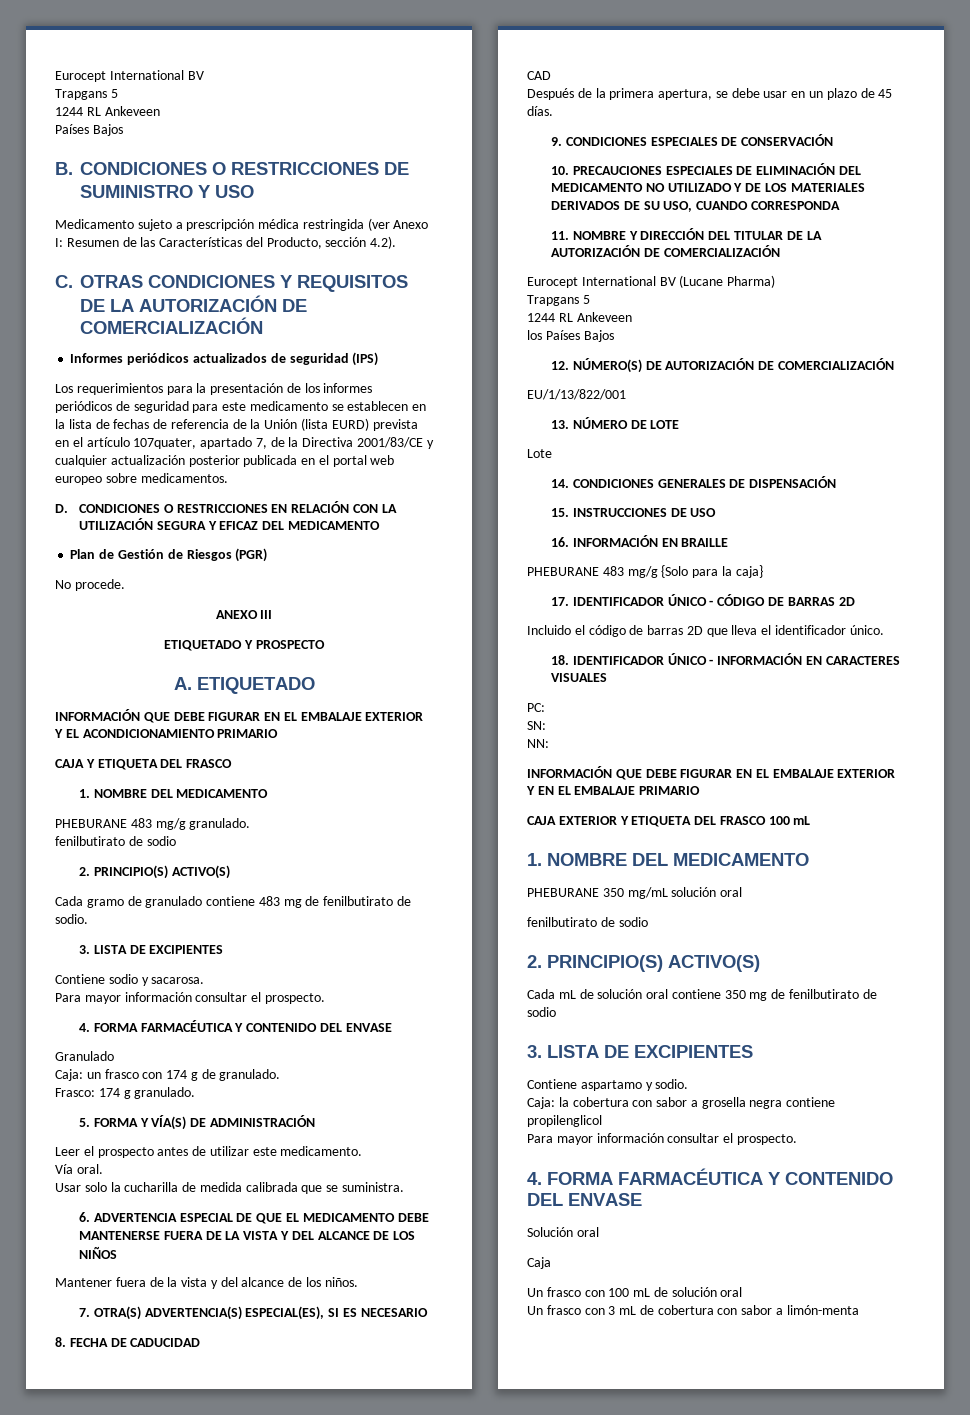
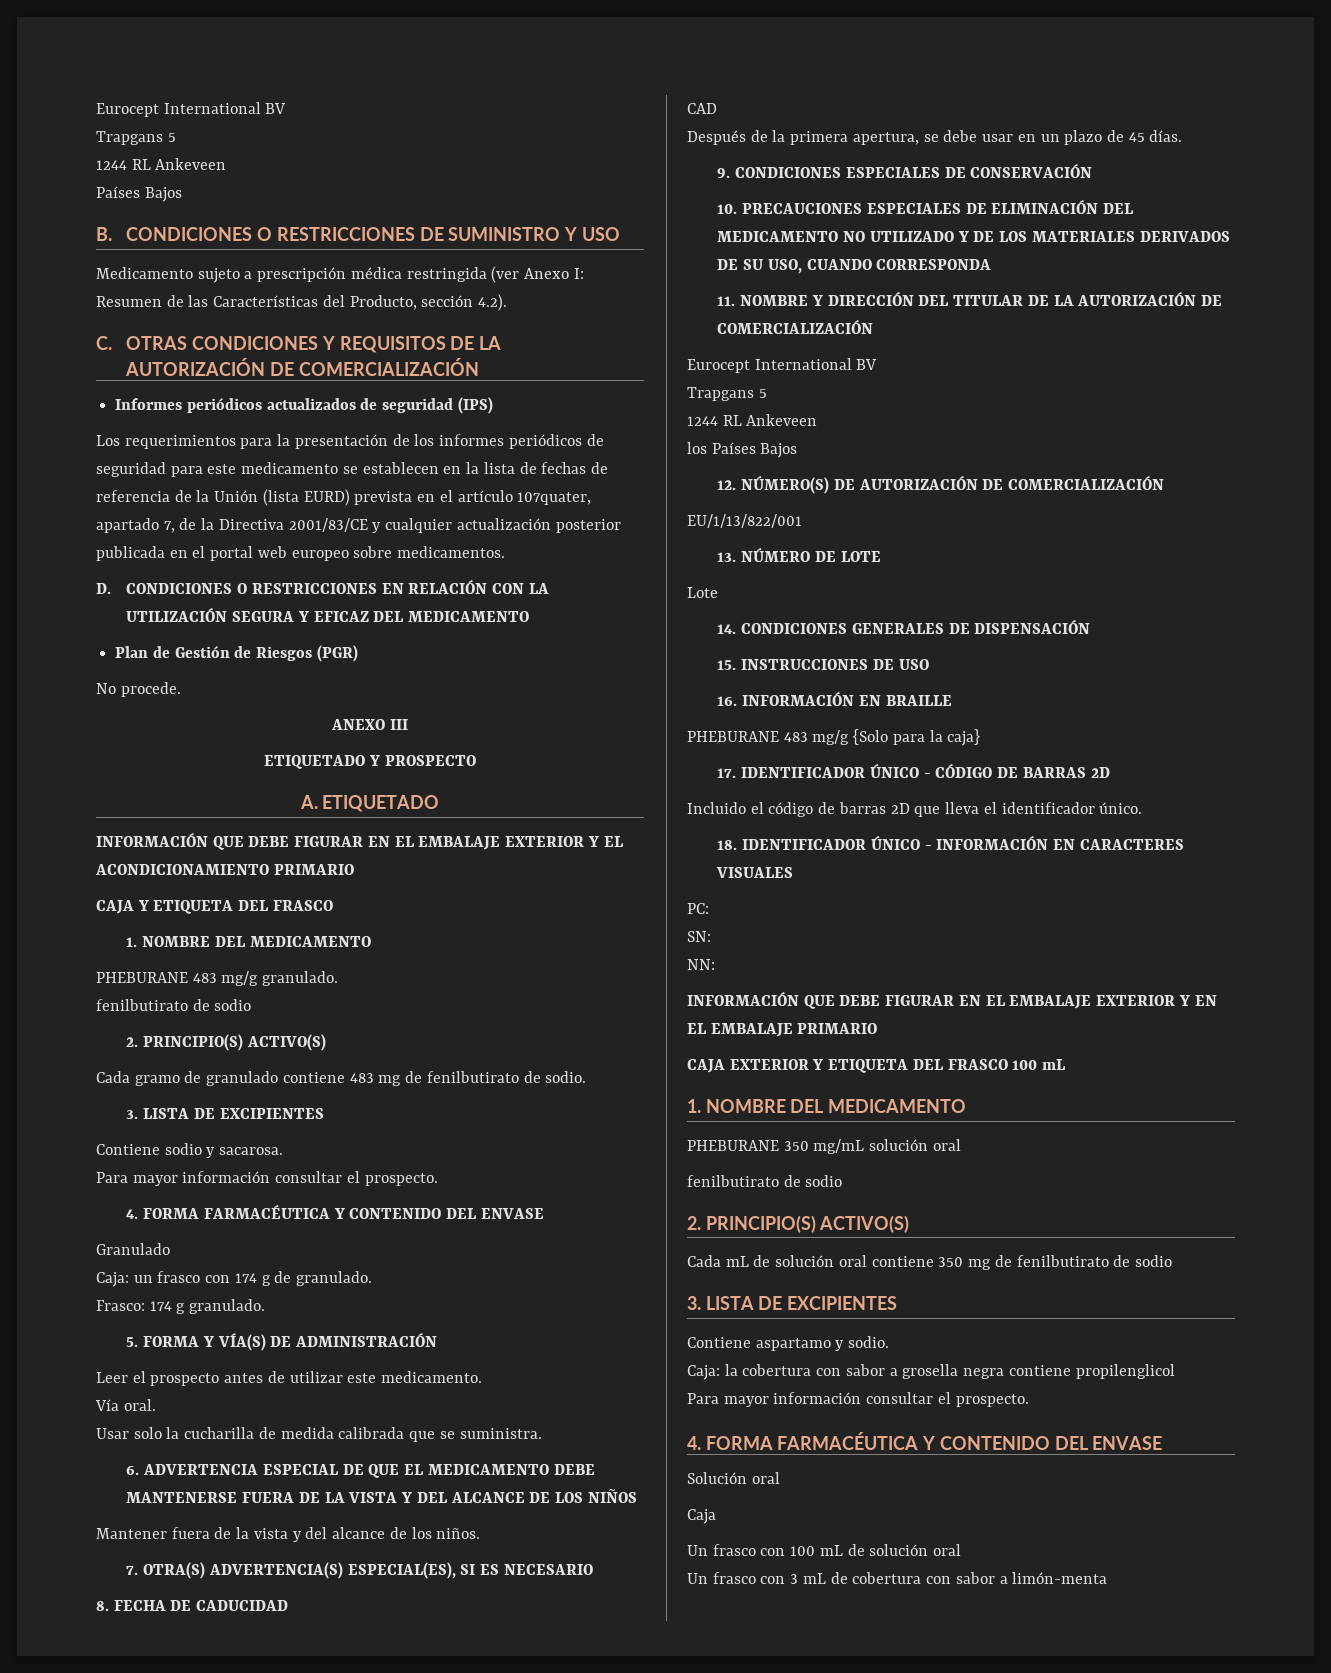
[679,275,776,288] (Lucane Pharma) -> (878, 364) none

